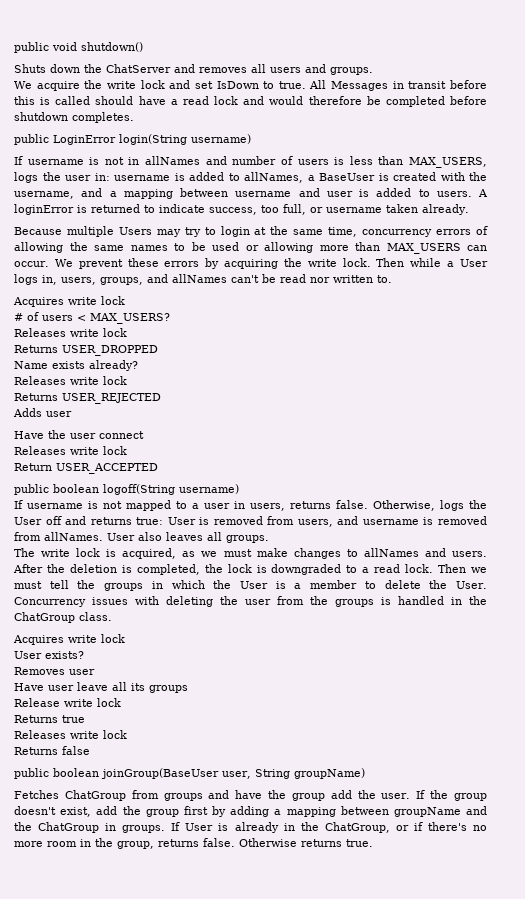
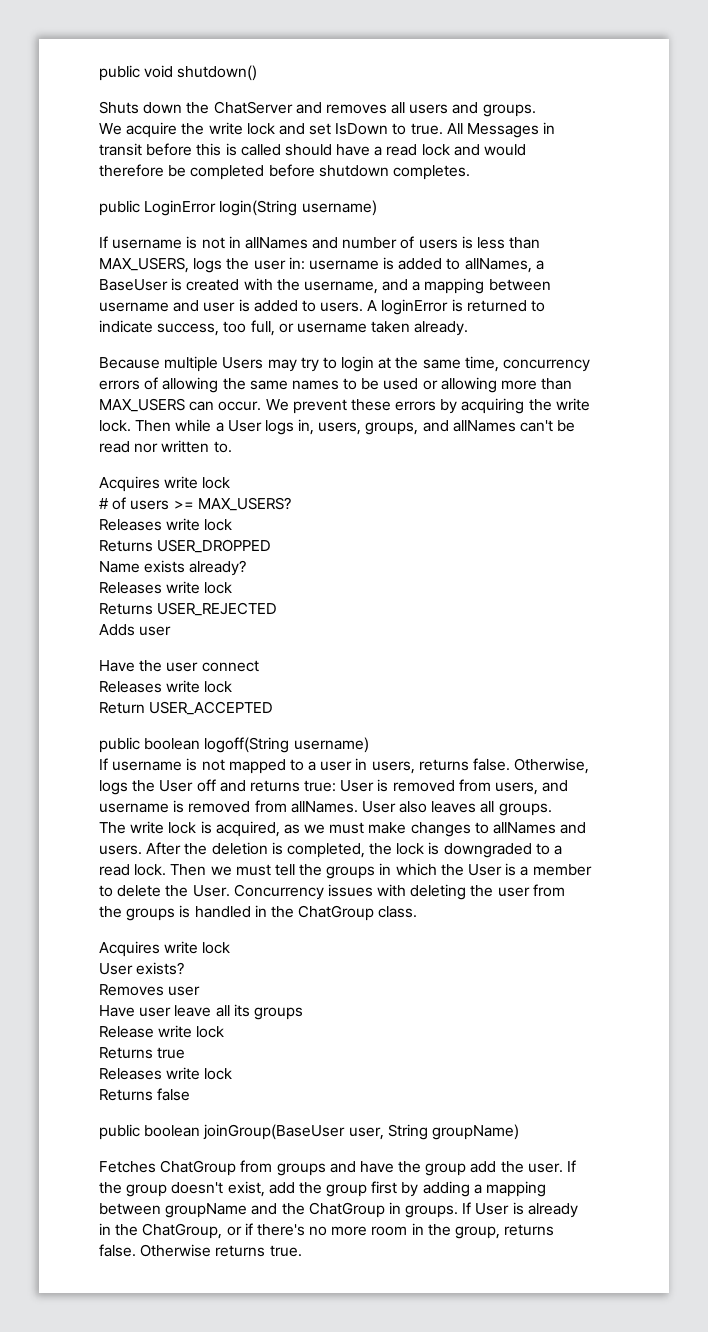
[77,315,86,321] < -> [173,500,194,509] >=

